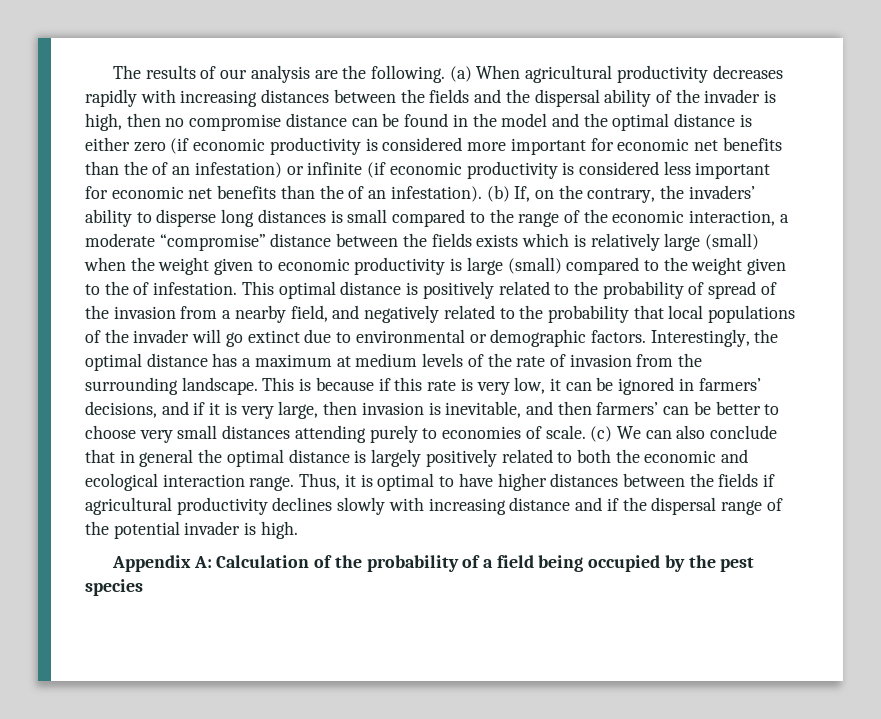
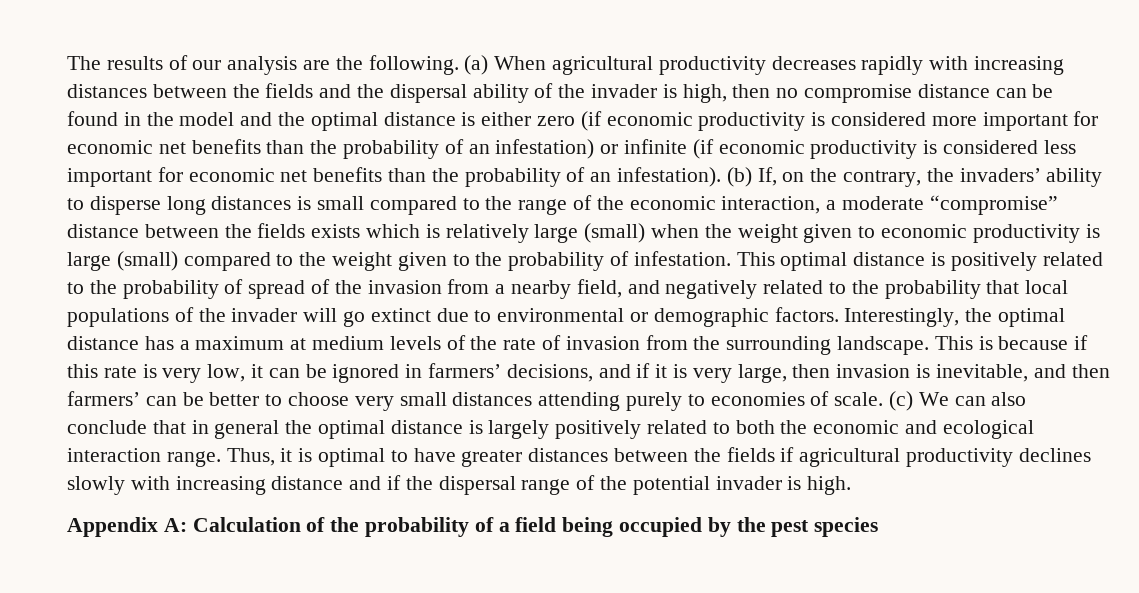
(148, 168) none -> [343,140,440,159] probability
(344, 192) none -> [464,168,561,187] probability
(129, 288) none -> [508,252,605,271] probability
[497,473,547,491] higher -> [461,450,523,467] greater

